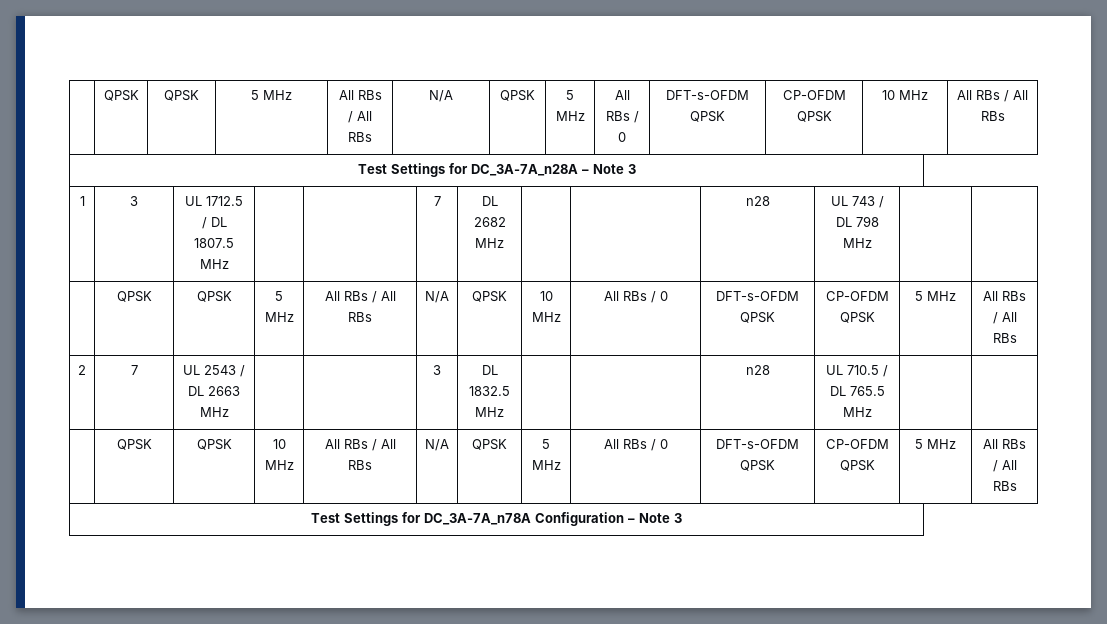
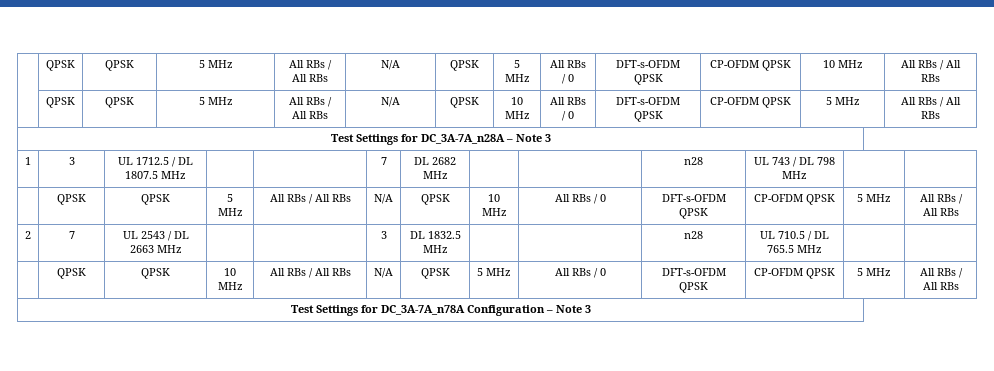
(1005, 116) none -> [46,97,75,108] [105,97,134,108] [198,97,233,105] [289,97,332,107] [292,111,328,119] [381,97,400,107] [450,97,479,108] [511,97,523,105] [504,111,530,119] [550,97,586,105] [562,111,574,121] [616,97,680,105] [633,111,663,122] [710,97,791,108] [825,97,860,105] [901,97,961,107] [921,111,940,119] // | QPSK | QPSK | 5 MHz | All RBs / All RBs | N/A | QPSK | 10 MHz | All RBs / 0 | DFT-s-OFDM QPSK | CP-OFDM QPSK | 5 MHz | All RBs / All RBs

